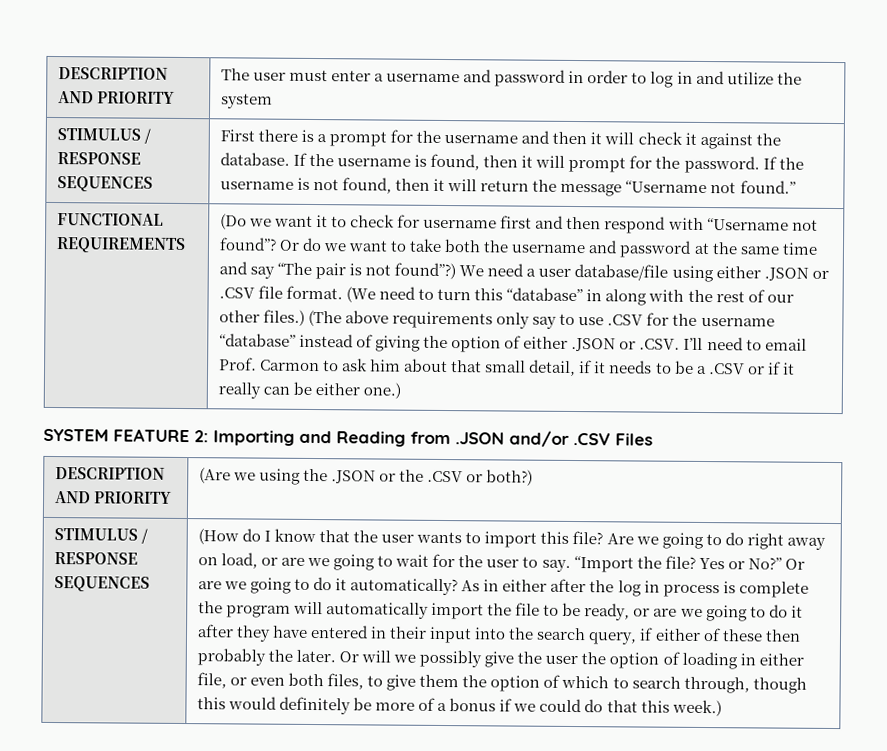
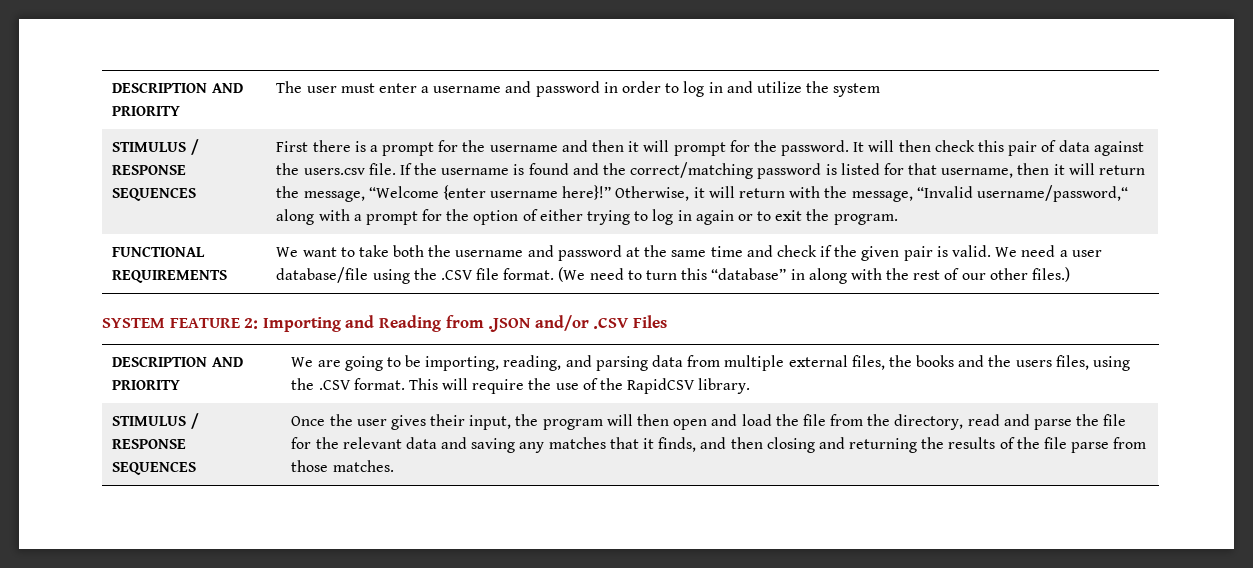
[637,131,781,150] [219,152,804,174] [219,177,393,194] check it against the database. If the username is found, then it will prompt for the password. If the username is not found, -> [673,140,1144,156] [276,162,1014,179] prompt for the password. It will then check this pair of data against the users.csv file. If the username is found and the correct/matching password is listed for that username,
[560,180,796,197] [56,213,164,226] [55,237,186,254] [219,213,818,234] [218,237,348,252] message “Username not found.” // FUNCTIONAL REQUIREMENTS | (Do we want it to check for username first and then respond with “Username not found”? Or do we -> [303,185,1128,202] [276,209,898,225] [112,246,206,257] [112,270,228,283] [276,247,299,257] message, “Welcome {enter username here}!” Otherwise, it will return with the message, “Invalid username/password,“ along with a prompt for the option of either trying to log in again or to exit the program. // FUNCTIONAL REQUIREMENTS | We
[249,262,457,280] say “The pair is not found”?) -> [776,245,992,261] check if the given pair is valid.
[715,266,829,281] either .JSON or -> [413,268,437,280] the
[308,309,775,329] [218,333,807,353] [218,357,795,377] [217,381,402,399] (The above requirements only say to use .CSV for the username “database” instead of giving the option of either .JSON or .CSV. I’ll need to email Prof. Carmon to ask him about that small detail, if it needs to be a .CSV or if it really can be either one.) -> (1071, 274) none
[198,467,534,486] [53,528,148,544] [53,552,138,565] [53,576,150,592] [197,528,826,550] [197,552,805,573] [197,577,809,598] [197,601,803,622] [196,624,801,645] [196,648,804,670] [196,672,807,694] [196,696,722,717] (Are we using the .JSON or the .CSV or both?) // STIMULUS / RESPONSE SEQUENCES | (How do I know that the user wants to import this file? Are we going to do right away on load, or are we going to wait for the user to say. “Import the file? Yes or No?” Or are we going to do it automatically? As in either after the log in process is complete the program will automatically import the file to be ready, or are we going to do it after they have entered in their input into the search query, if either of these then probably the later. Or will we possibly give the user the option of loading in either file, or even both files, to give them the option of which to search through, though this would definitely be more of a bonus if we could do that this week.) -> [291,355,1131,371] [291,378,751,394] [112,413,199,429] [112,439,187,449] [112,461,197,475] [291,414,1127,430] [291,437,1147,453] [291,460,394,472] We are going to be importing, reading, and parsing data from multiple external files, the books and the users files, using the .CSV format. This will require the use of the RapidCSV library. // STIMULUS / RESPONSE SEQUENCES | Once the user gives their input, the program will then open and load the file from the directory, read and parse the file for the relevant data and saving any matches that it finds, and then closing and returning the results of the file parse from those matches.

